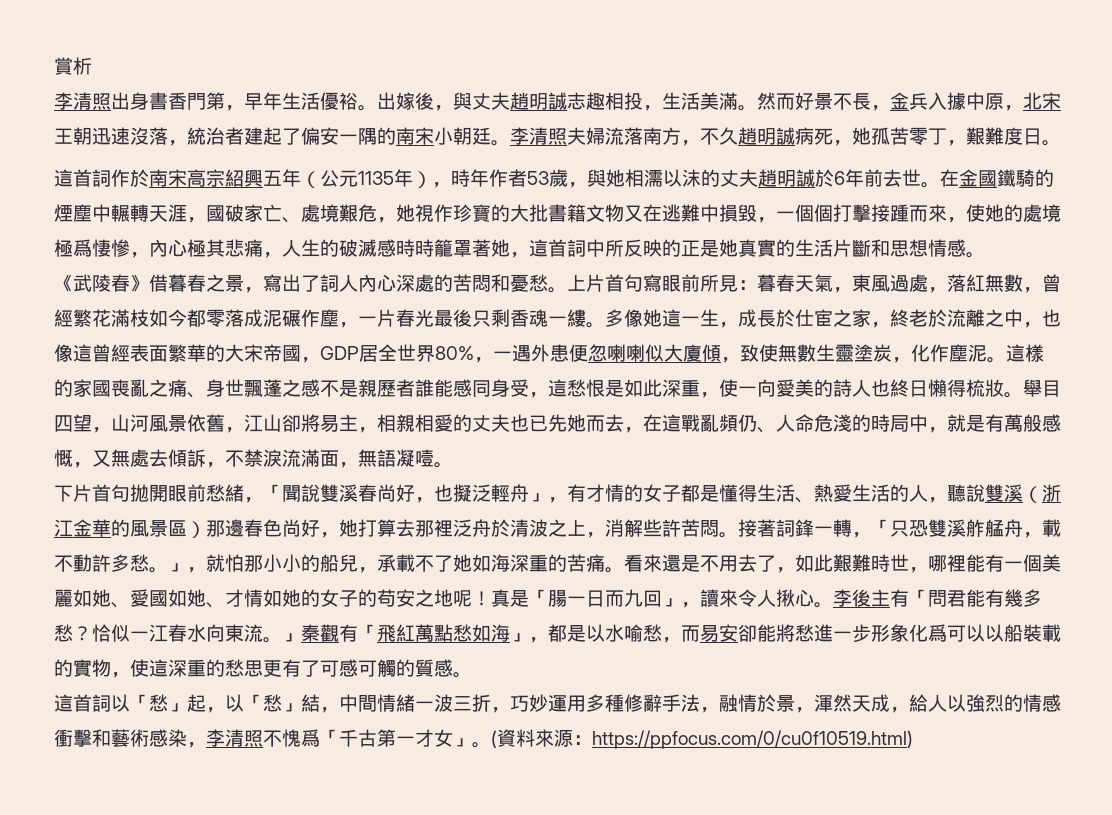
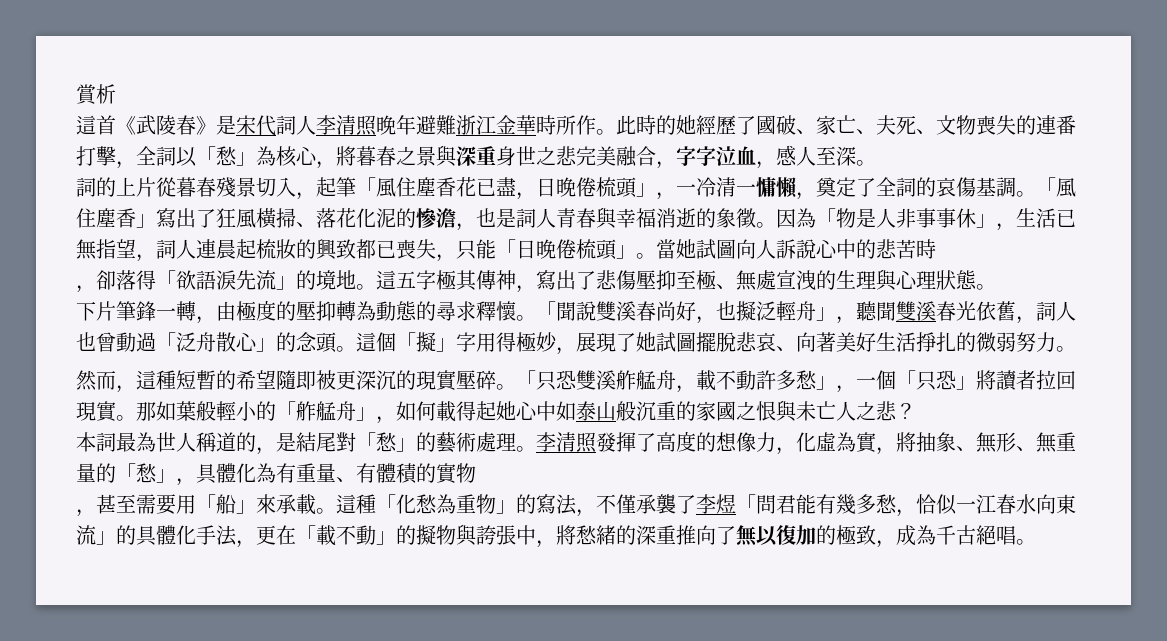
[54,92,1061,111] [54,127,1061,146] [54,169,1054,188] [54,204,1061,223] [54,239,985,258] [54,274,1061,293] [54,309,1061,328] [54,344,1044,363] [54,379,1061,398] [54,414,1061,433] [54,449,453,468] [54,484,263,503] 李清照出身書香門第，早年生活優裕。出嫁後，與丈夫趙明誠志趣相投，生活美滿。然而好景不長，金兵入據中原，北宋王朝迅速沒落，統治者建起了偏安一隅的南宋小朝廷。李清照夫婦流落南方，不久趙明誠病死，她孤苦零丁，艱難度日。 // 這首詞作於南宋高宗紹興五年（公元1135年），時年作者53歲，與她相濡以沫的丈夫趙明誠於6年前去世。在金國鐵騎的煙塵中輾轉天涯，國破家亡、處境艱危，她視作珍寶的大批書籍文物又在逃難中損毀，一個個打擊接踵而來，使她的處境極爲悽慘，內心極其悲痛，人生的破滅感時時籠罩著她，這首詞中所反映的正是她真實的生活片斷和思想情感。 // 《武陵春》借暮春之景，寫出了詞人內心深處的苦悶和憂愁。上片首句寫眼前所見：暮春天氣，東風過處，落紅無數，曾經繁花滿枝如今都零落成泥碾作塵，一片春光最後只剩香魂一縷。多像她這一生，成長於仕宦之家，終老於流離之中，也像這曾經表面繁華的大宋帝國，GDP居全世界80%，一遇外患便忽喇喇似大廈傾，致使無數生靈塗炭，化作塵泥。這樣的家國喪亂之痛、身世飄蓬之感不是親歷者誰能感同身受，這愁恨是如此深重，使一向愛美的詩人也終日懶得梳妝。舉目四望，山河風景依舊，江山卻將易主，相親相愛的丈夫也已先她而去，在這戰亂頻仍、人命危淺的時局中，就是有萬般感慨，又無處去傾訴，不禁淚流滿面，無語凝噎。 // 下片首句拋開眼前愁緒， -> [76,115,1076,136] [76,145,876,169] [76,177,1076,200] [76,207,1076,231] [76,239,936,262] [76,269,996,293] [76,300,536,324] 這首《武陵春》是宋代詞人李清照晚年避難浙江金華時所作。此時的她經歷了國破、家亡、夫死、文物喪失的連番打擊，全詞以「愁」為核心，將暮春之景與深重身世之悲完美融合，字字泣血，感人至深。 // 詞的上片從暮春殘景切入，起筆「風住塵香花已盡，日晚倦梳頭」，一冷清一慵懶，奠定了全詞的哀傷基調。「風住塵香」寫出了狂風橫掃、落花化泥的慘澹，也是詞人青春與幸福消逝的象徵。因為「物是人非事事休」，生活已無指望，詞人連晨起梳妝的興致都已喪失，只能「日晚倦梳頭」。當她試圖向人訴說心中的悲苦時 // ，卻落得「欲語淚先流」的境地。這五字極其傳神，寫出了悲傷壓抑至極、無處宣洩的生理與心理狀態。 // 下片筆鋒一轉，由極度的壓抑轉為動態的尋求釋懷。
[567,484,1061,503] [54,519,871,538] 有才情的女子都是懂得生活、熱愛生活的人，聽說雙溪（浙江金華的風景區）那邊春色尚好，她打算去那裡泛舟於清波之上，消解些許苦悶。接著詞鋒一轉， -> [856,301,1076,324] [76,332,1076,355] [76,370,516,393] 聽聞雙溪春光依舊，詞人也曾動過「泛舟散心」的念頭。這個「擬」字用得極妙，展現了她試圖擺脫悲哀、向著美好生活掙扎的微弱努力。 // 然而，這種短暫的希望隨即被更深沉的現實壓碎。
[149,554,1061,573] [54,589,909,608] 。」，就怕那小小的船兒，承載不了她如海深重的苦痛。看來還是不用去了，如此艱難時世，哪裡能有一個美麗如她、愛國如她、才情如她的女子的苟安之地呢！真是「腸一日而九回」，讀來令人揪心。李後主有 -> [816,370,1076,393] [76,400,916,424] [76,431,1076,455] [76,463,476,486] [76,494,736,517] 」，一個「只恐」將讀者拉回現實。那如葉般輕小的「舴艋舟」，如何載得起她心中如泰山般沉重的家國之恨與未亡人之悲？ // 本詞最為世人稱道的，是結尾對「愁」的藝術處理。李清照發揮了高度的想像力，化虛為實，將抽象、無形、無重量的「愁」，具體化為有重量、有體積的實物 // ，甚至需要用「船」來承載。這種「化愁為重物」的寫法，不僅承襲了李煜
[73,626,92,641] ？ -> [896,509,916,517] ，
[263,624,1061,643] [54,659,472,678] [54,694,1061,713] [54,729,913,749] 。」秦觀有「飛紅萬點愁如海」，都是以水喻愁，而易安卻能將愁進一步形象化爲可以以船裝載的實物，使這深重的愁思更有了可感可觸的質感。 // 這首詞以「愁」起，以「愁」結，中間情緒一波三折，巧妙運用多種修辭手法，融情於景，渾然天成，給人以強烈的情感衝擊和藝術感染，李清照不愧爲「千古第一才女」。(資料來源：https://ppfocus.com/0/cu0f10519.html) -> [96,524,1036,548] 」的具體化手法，更在「載不動」的擬物與誇張中，將愁緒的深重推向了無以復加的極致，成為千古絕唱。

